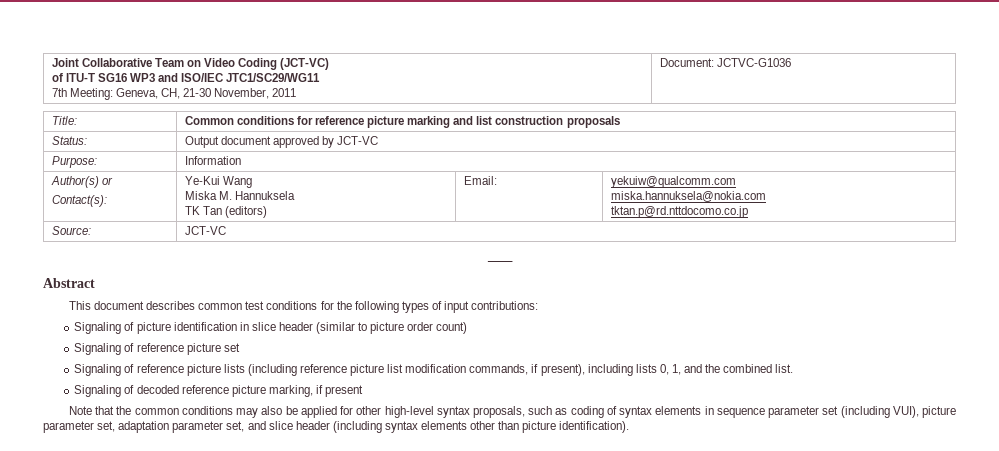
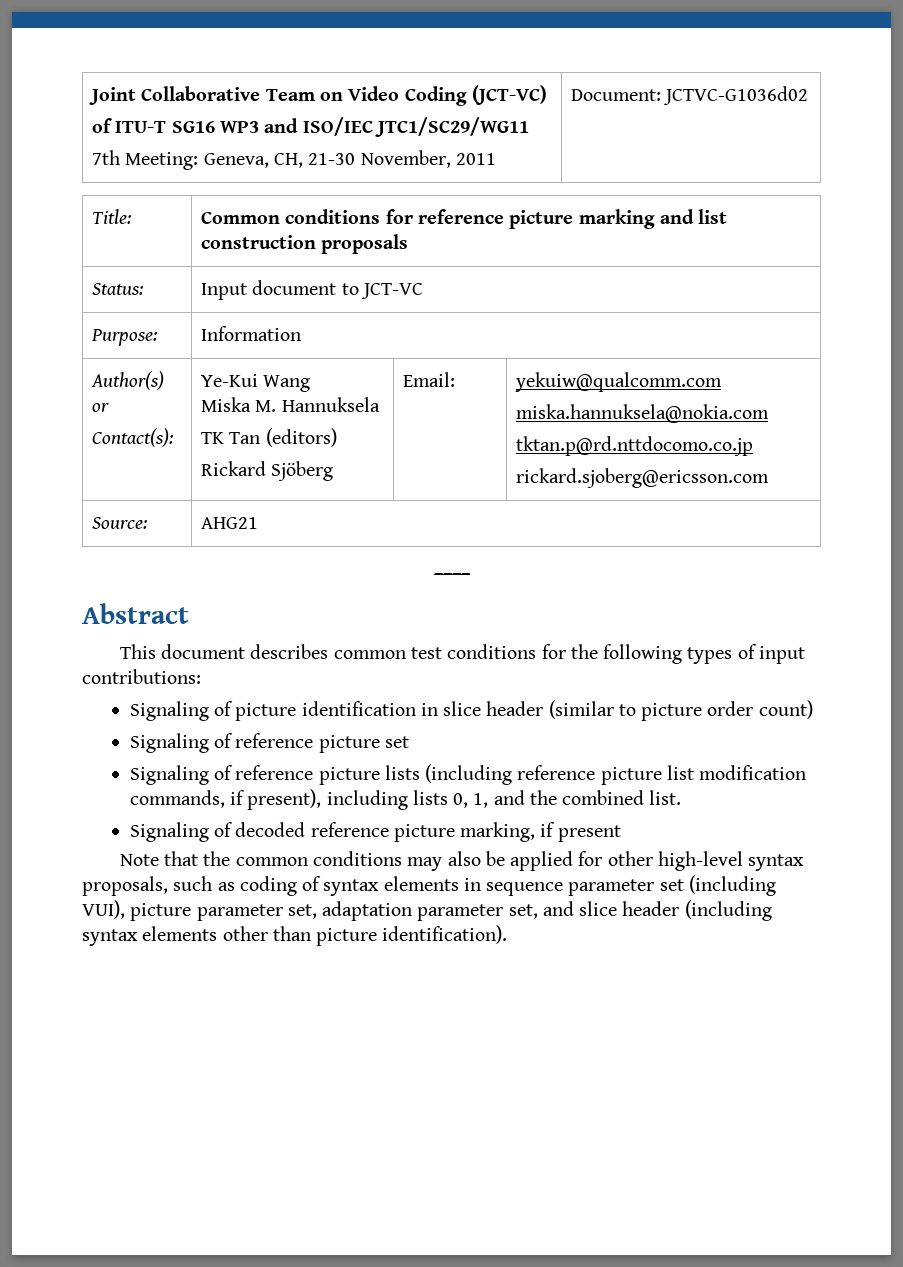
[716,58,791,67] JCTVC-G1036 -> [663,86,809,105] JCTVC-G1036d02
[184,136,334,148] Output document approved by -> [201,280,359,300] Input document to
(267, 212) none -> [201,461,334,481] // Rickard Sjöberg
(748, 212) none -> [516,468,770,488] // rickard.sjoberg@ericsson.com
[184,226,226,235] JCT-VC -> [201,517,259,529] AHG21

